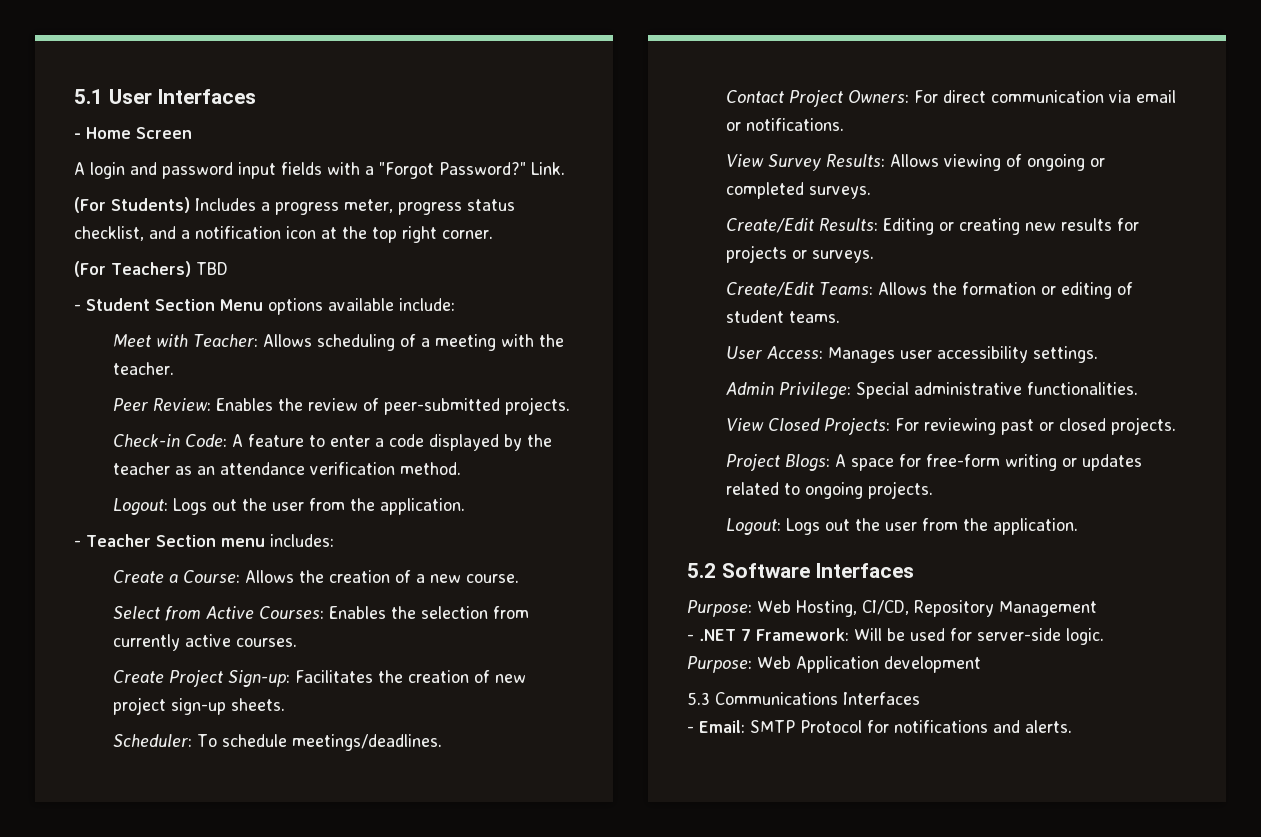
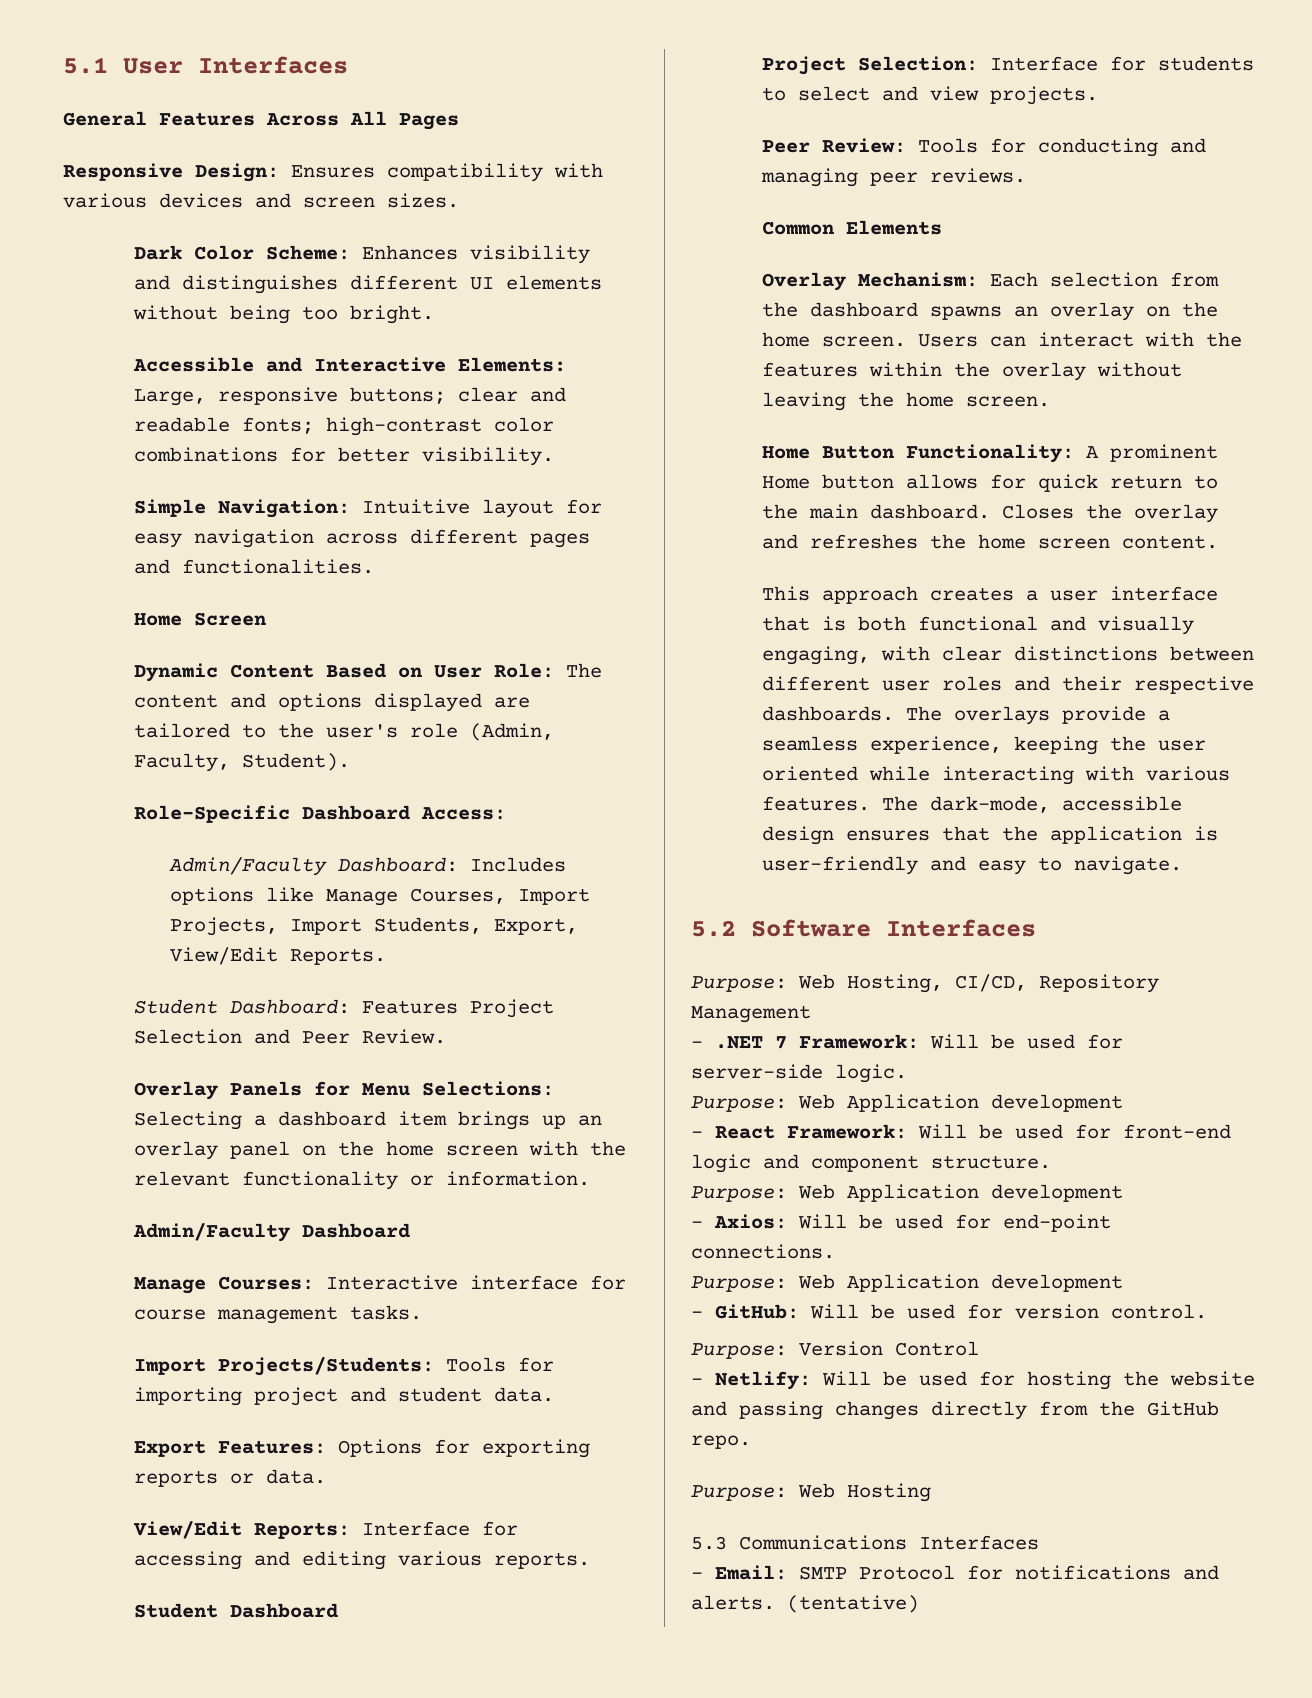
[74,127,192,139] [74,162,565,179] [74,197,515,215] [74,226,493,243] [74,261,228,277] [74,298,455,315] [112,334,564,351] [112,362,174,375] [112,397,570,415] [112,434,552,451] [112,462,461,475] [112,498,465,515] [74,534,334,547] [112,570,519,583] [112,606,529,621] [112,634,297,651] [112,670,526,687] [112,697,285,715] [112,734,442,751] [725,90,1176,107] [725,118,844,131] [725,154,1105,171] [725,182,871,199] [725,218,1139,235] [725,245,874,263] [725,282,1133,299] [725,310,840,323] [725,346,1098,363] [725,382,1138,399] [725,417,1176,435] [725,454,1142,471] [725,481,933,499] [725,518,1078,535] - Home Screen // A login and password input fields with a "Forgot Password?" Link. // (For Students) Includes a progress meter, progress status checklist, and a notification icon at the top right corner. // (For Teachers) TBD // - Student Section Menu options available include: // Meet with Teacher: Allows scheduling of a meeting with the teacher. // Peer Review: Enables the review of peer-submitted projects. // Check-in Code: A feature to enter a code displayed by the teacher as an attendance verification method. // Logout: Logs out the user from the application. // - Teacher Section menu includes: // Create a Course: Allows the creation of a new course. // Select from Active Courses: Enables the selection from currently active courses. // Create Project Sign-up: Facilitates the creation of new project sign-up sheets. // Scheduler: To schedule meetings/deadlines. // Contact Project Owners: For direct communication via email or notifications. // View Survey Results: Allows viewing of ongoing or completed surveys. // Create/Edit Results: Editing or creating new results for projects or surveys. // Create/Edit Teams: Allows the formation or editing of student teams. // User Access: Manages user accessibility settings. // Admin Privilege: Special administrative functionalities. // View Closed Projects: For reviewing past or closed projects. // Project Blogs: A space for free-form writing or updates related to ongoing projects. // Logout: Logs out the user from the application. -> [63,111,459,130] [63,163,603,182] [63,193,459,208] [134,245,591,264] [134,275,603,294] [133,305,435,324] [133,357,567,372] [134,387,567,406] [134,417,555,436] [134,447,555,466] [134,499,603,518] [134,529,591,548] [134,559,375,574] [134,612,267,626] [134,663,603,682] [134,693,531,712] [134,723,555,741] [134,753,351,772] [134,805,507,823] [168,857,566,876] [169,887,590,906] [169,917,578,936] [169,947,386,965] [134,999,555,1018] [134,1029,447,1044] [134,1081,555,1100] [134,1111,603,1130] [134,1141,627,1160] [134,1171,591,1190] [133,1223,411,1242] [134,1275,627,1294] [134,1305,423,1324] [134,1357,555,1376] [134,1387,555,1406] [134,1439,591,1458] [134,1469,327,1487] [133,1521,519,1539] [134,1551,591,1570] [134,1603,339,1618] [762,56,1255,75] [762,86,1099,105] [762,138,1207,157] [761,168,1027,187] [762,220,943,235] [762,272,1220,291] [762,302,1219,321] [762,332,1243,347] [762,362,1183,381] [762,392,1051,411] [762,444,1219,463] [762,474,1219,492] [762,504,1219,523] [762,534,1219,549] [762,586,1219,604] [762,616,1195,635] [762,646,1255,665] [762,676,1255,694] [762,706,1171,725] [762,736,1207,755] [762,766,1231,785] [762,796,1183,813] [762,826,1219,845] [762,856,1183,875] General Features Across All Pages // Responsive Design: Ensures compatibility with various devices and screen sizes. // Dark Color Scheme: Enhances visibility and distinguishes different UI elements without being too bright. // Accessible and Interactive Elements: Large, responsive buttons; clear and readable fonts; high-contrast color combinations for better visibility. // Simple Navigation: Intuitive layout for easy navigation across different pages and functionalities. // Home Screen // Dynamic Content Based on User Role: The content and options displayed are tailored to the user's role (Admin, Faculty, Student). // Role-Specific Dashboard Access: // Admin/Faculty Dashboard: Includes options like Manage Courses, Import Projects, Import Students, Export, View/Edit Reports. // Student Dashboard: Features Project Selection and Peer Review. // Overlay Panels for Menu Selections: Selecting a dashboard item brings up an overlay panel on the home screen with the relevant functionality or information. // Admin/Faculty Dashboard // Manage Courses: Interactive interface for course management tasks. // Import Projects/Students: Tools for importing project and student data. // Export Features: Options for exporting reports or data. // View/Edit Reports: Interface for accessing and editing various reports. // Student Dashboard // Project Selection: Interface for students to select and view projects. // Peer Review: Tools for conducting and managing peer reviews. // Common Elements // Overlay Mechanism: Each selection from the dashboard spawns an overlay on the home screen. Users can interact with the features within the overlay without leaving the home screen. // Home Button Functionality: A prominent Home button allows for quick return to the main dashboard. Closes the overlay and refreshes the home screen content. // This approach creates a user interface that is both functional and visually engaging, with clear distinctions between different user roles and their respective dashboards. The overlays provide a seamless experience, keeping the user oriented while interacting with various features. The dark-mode, accessible design ensures that the application is user-friendly and easy to navigate.
(981, 664) none -> [691,1124,1231,1139] [691,1154,1051,1173] [691,1184,1123,1202] [691,1214,1111,1232] [691,1244,835,1259] [691,1274,1123,1292] [691,1304,1207,1319] [691,1341,979,1359] [691,1371,1255,1390] [691,1401,1219,1420] [691,1435,751,1449] [691,1483,931,1502] // - React Framework: Will be used for front-end logic and component structure. // Purpose: Web Application development // - Axios: Will be used for end-point connections. // Purpose: Web Application development // - GitHub: Will be used for version control. // Purpose: Version Control // - Netlify: Will be used for hosting the website and passing changes directly from the GitHub repo. // Purpose: Web Hosting
(1072, 726) none -> [787,1595,919,1613] (tentative)

